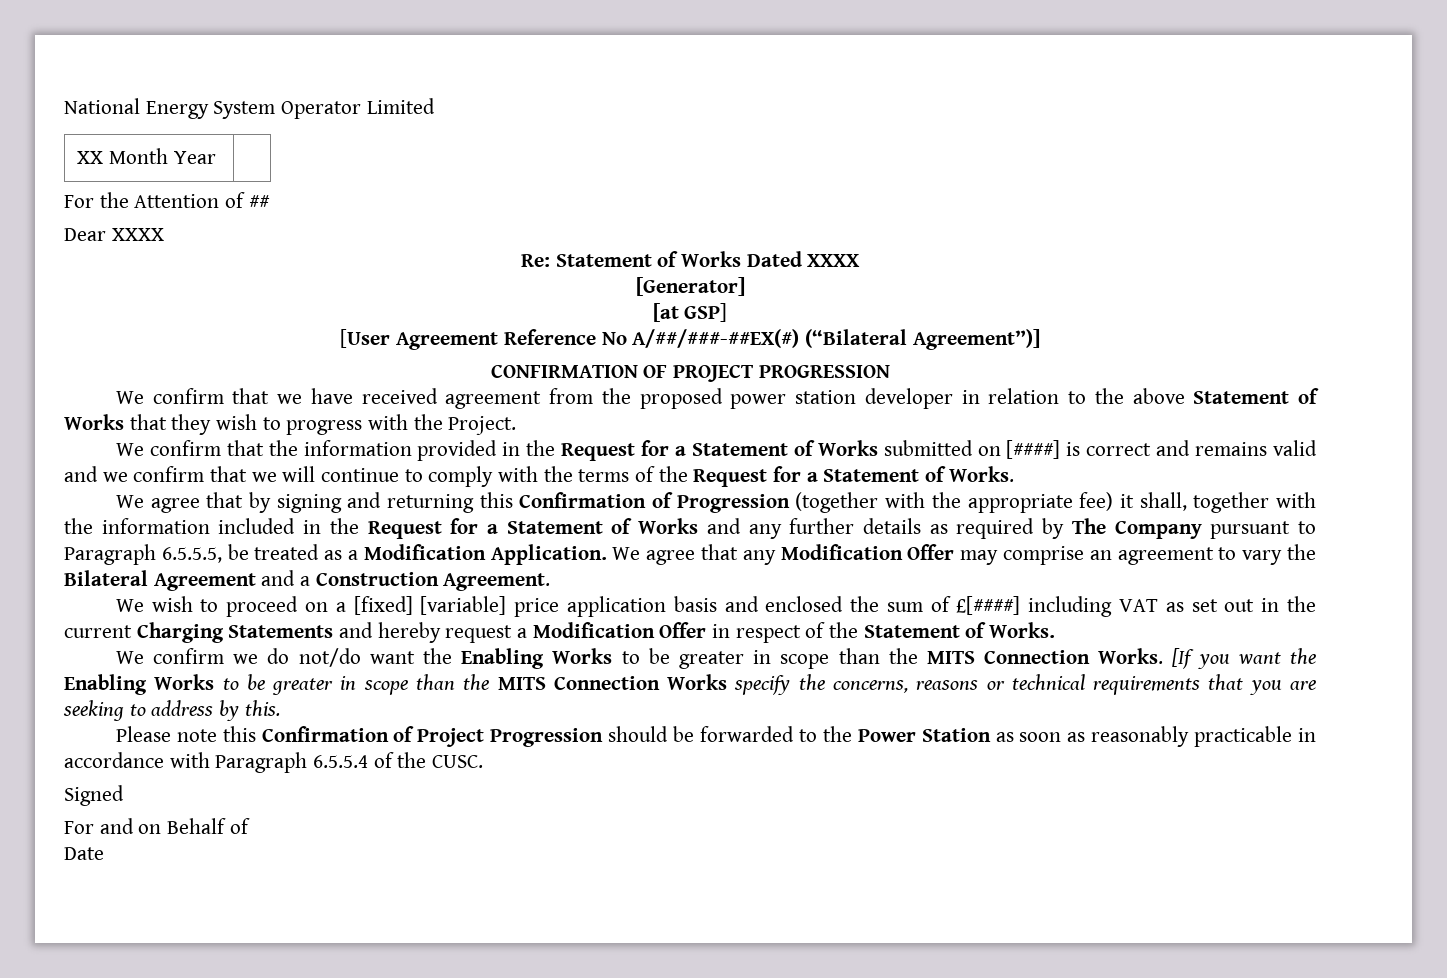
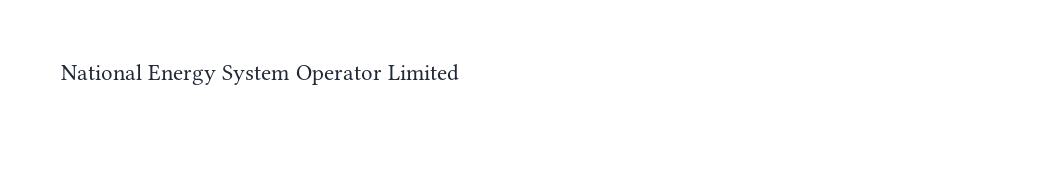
[77,148,216,164] [64,192,270,208] [64,228,164,241] [520,251,861,267] [635,277,745,296] [652,303,728,322] [340,329,1040,350] [490,365,890,382] [115,388,1319,409] [64,414,517,435] [115,440,1317,461] [64,466,1014,487] [115,492,1316,513] [64,518,1316,539] [64,544,1316,565] [64,570,551,591] [115,596,1316,617] [64,622,1056,643] [115,648,1317,669] [64,674,1316,695] [63,700,280,721] [115,726,1316,747] [64,752,484,773] [64,785,124,806] [64,818,250,834] [64,847,104,860] // XX Month Year | // For the Attention of ## // Dear XXXX // Re: Statement of Works Dated XXXX // [Generator] // [at GSP] // [User Agreement Reference No A/##/###-##EX(#) (“Bilateral Agreement”)] // CONFIRMATION OF PROJECT PROGRESSION // We confirm that we have received agreement from the proposed power station developer in relation to the above Statement of Works that they wish to progress with the Project. // We confirm that the information provided in the Request for a Statement of Works submitted on [####] is correct and remains valid and we confirm that we will continue to comply with the terms of the Request for a Statement of Works. // We agree that by signing and returning this Confirmation of Progression (together with the appropriate fee) it shall, together with the information included in the Request for a Statement of Works and any further details as required by The Company pursuant to Paragraph 6.5.5.5, be treated as a Modification Application. We agree that any Modification Offer may comprise an agreement to vary the Bilateral Agreement and a Construction Agreement. // We wish to proceed on a [fixed] [variable] price application basis and enclosed the sum of £[####] including VAT as set out in the current Charging Statements and hereby request a Modification Offer in respect of the Statement of Works. // We confirm we do not/do want the Enabling Works to be greater in scope than the MITS Connection Works. [If you want the Enabling Works to be greater in scope than the MITS Connection Works specify the concerns, reasons or technical requirements that you are seeking to address by this. // Please note this Confirmation of Project Progression should be forwarded to the Power Station as soon as reasonably practicable in accordance with Paragraph 6.5.5.4 of the CUSC. // Signed // For and on Behalf of // Date -> (459, 72) none

